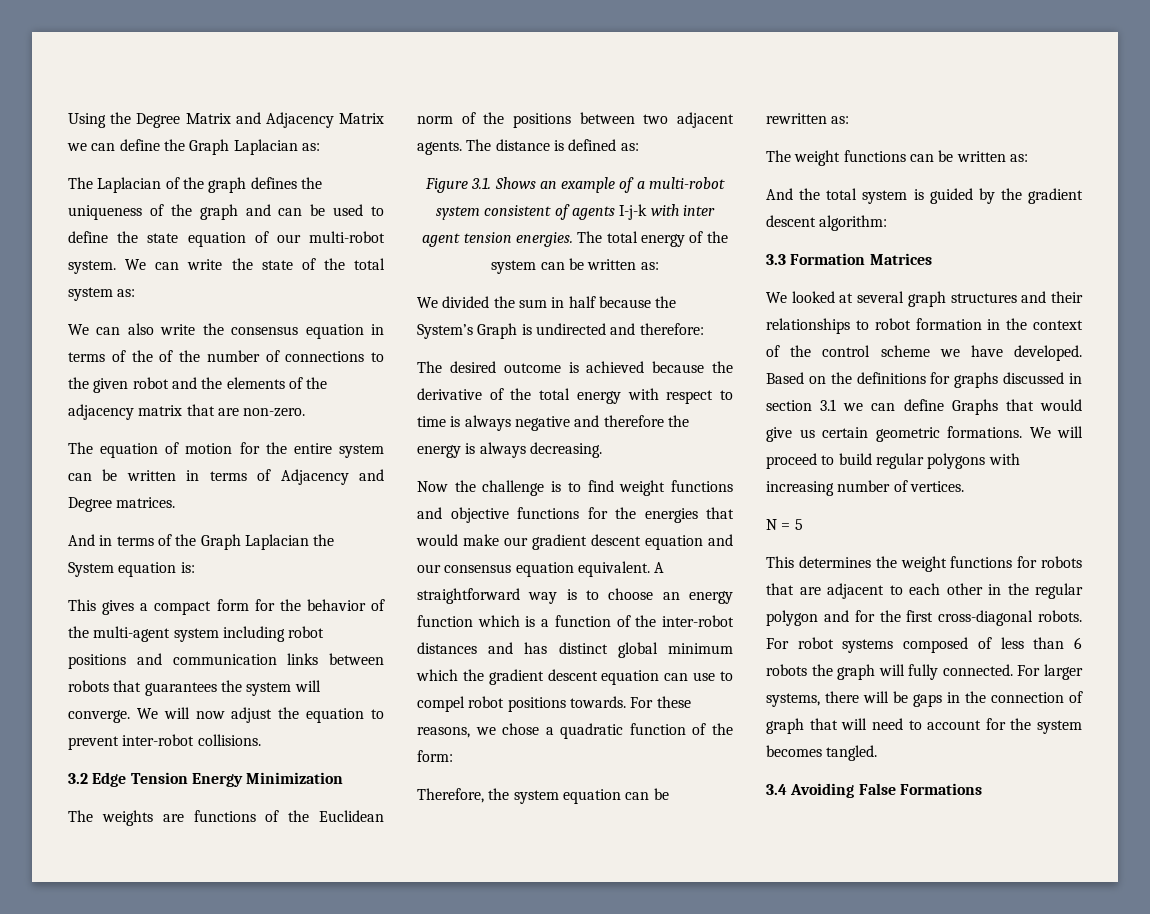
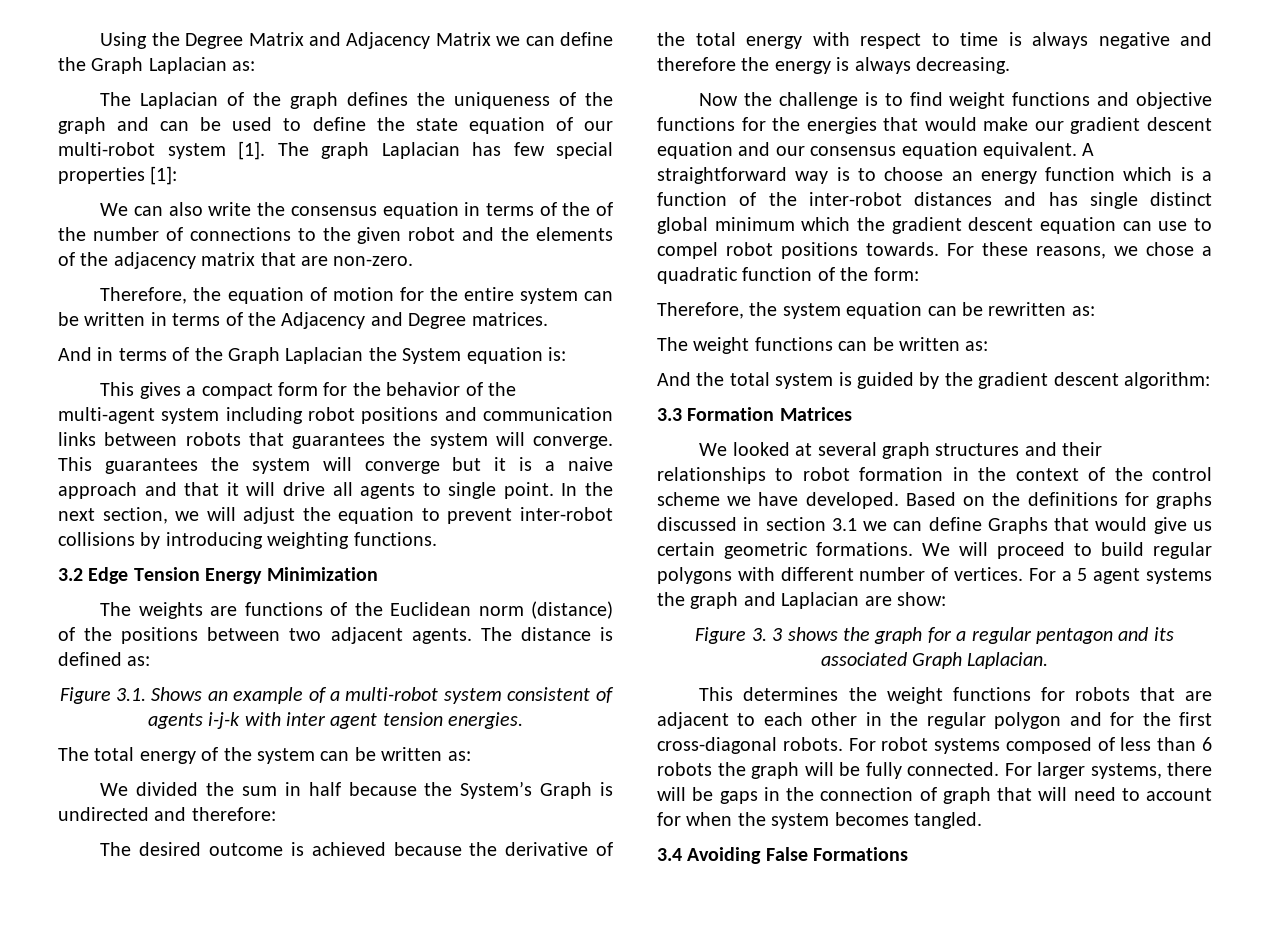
[68,258,385,274] [68,287,136,301] system. We can write the state of the total system as: -> [167,141,613,160] [58,166,178,185] system [1]. The graph Laplacian has few special properties [1]:
[68,442,93,454] The -> [100,287,222,304] Therefore, the
(272, 475) none -> [248,312,276,326] the
[136,707,225,719] We will now -> [58,457,613,474] [58,482,613,499] [58,507,236,524] This guarantees the system will converge but it is a naive approach and that it will drive all agents to single point. In the next section, we will
[197,734,261,746] collisions. -> [58,532,437,549] collisions by introducing weighting functions.
(453, 120) none -> [531,601,613,619] (distance)
[619,204,648,220] I-j-k -> [208,712,241,729] i-j-k
(574, 239) none -> (524, 720) //
(548, 648) none -> [1089,192,1138,209] single
[766,481,834,496] increasing -> [780,567,854,581] different
[766,519,803,530] // N = 5 -> [1028,568,1212,584] [657,592,946,609] [695,627,1174,644] [820,652,1049,669] For a 5 agent systems the graph and Laplacian are show: // Figure 3. 3 shows the graph for a regular pentagon and its associated Graph Laplacian.
(905, 670) none -> [839,762,860,776] be
(1006, 724) none -> [686,812,733,826] when

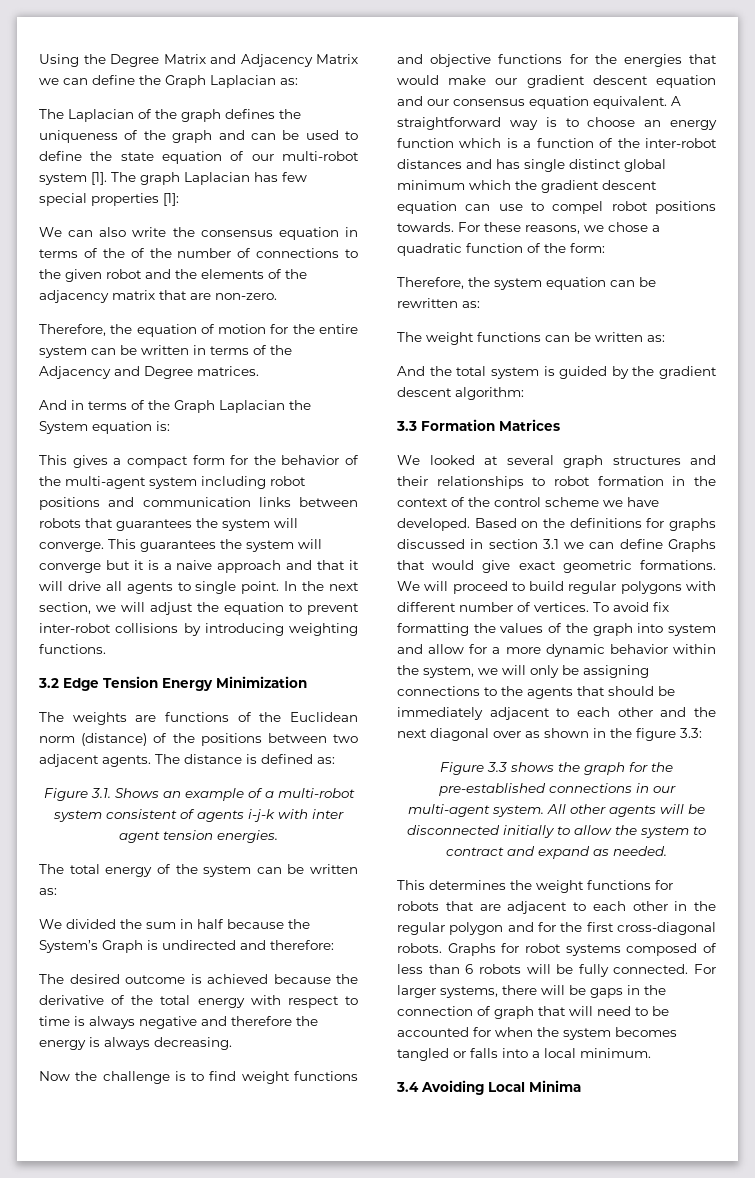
[1193,521,1212,531] [657,542,715,556] us certain -> [518,561,556,570] exact
[1028,568,1212,584] [657,592,946,609] [695,627,783,644] For a 5 agent systems the graph and Laplacian are show: // Figure 3. 3 -> [593,602,669,612] [397,623,716,636] [397,644,716,657] [397,665,649,678] [397,686,675,699] [397,707,716,720] [397,728,702,741] [440,762,507,775] To avoid fix formatting the values of the graph into system and allow for a more dynamic behavior within the system, we will only be assigning connections to the agents that should be immediately adjacent to each other and the next diagonal over as shown in the figure 3.3: // Figure 3.3
[956,627,1174,644] [820,652,1049,669] a regular pentagon and its associated Graph Laplacian. -> [651,762,673,772] [438,783,676,796] [408,804,705,817] [407,825,706,838] [446,846,667,859] the pre-established connections in our multi-agent system. All other agents will be disconnected initially to allow the system to contract and expand as needed.
[848,738,876,751] For -> [447,943,520,956] Graphs for
[717,762,799,779] the graph -> (521, 969) none
[1146,788,1212,801] account -> [652,1006,669,1016] [397,1027,469,1037] be accounted
[914,812,982,829] tangled. -> [397,1048,651,1061] tangled or falls into a local minimum.
[765,847,909,861] False Formations -> [488,1080,581,1092] Local Minima

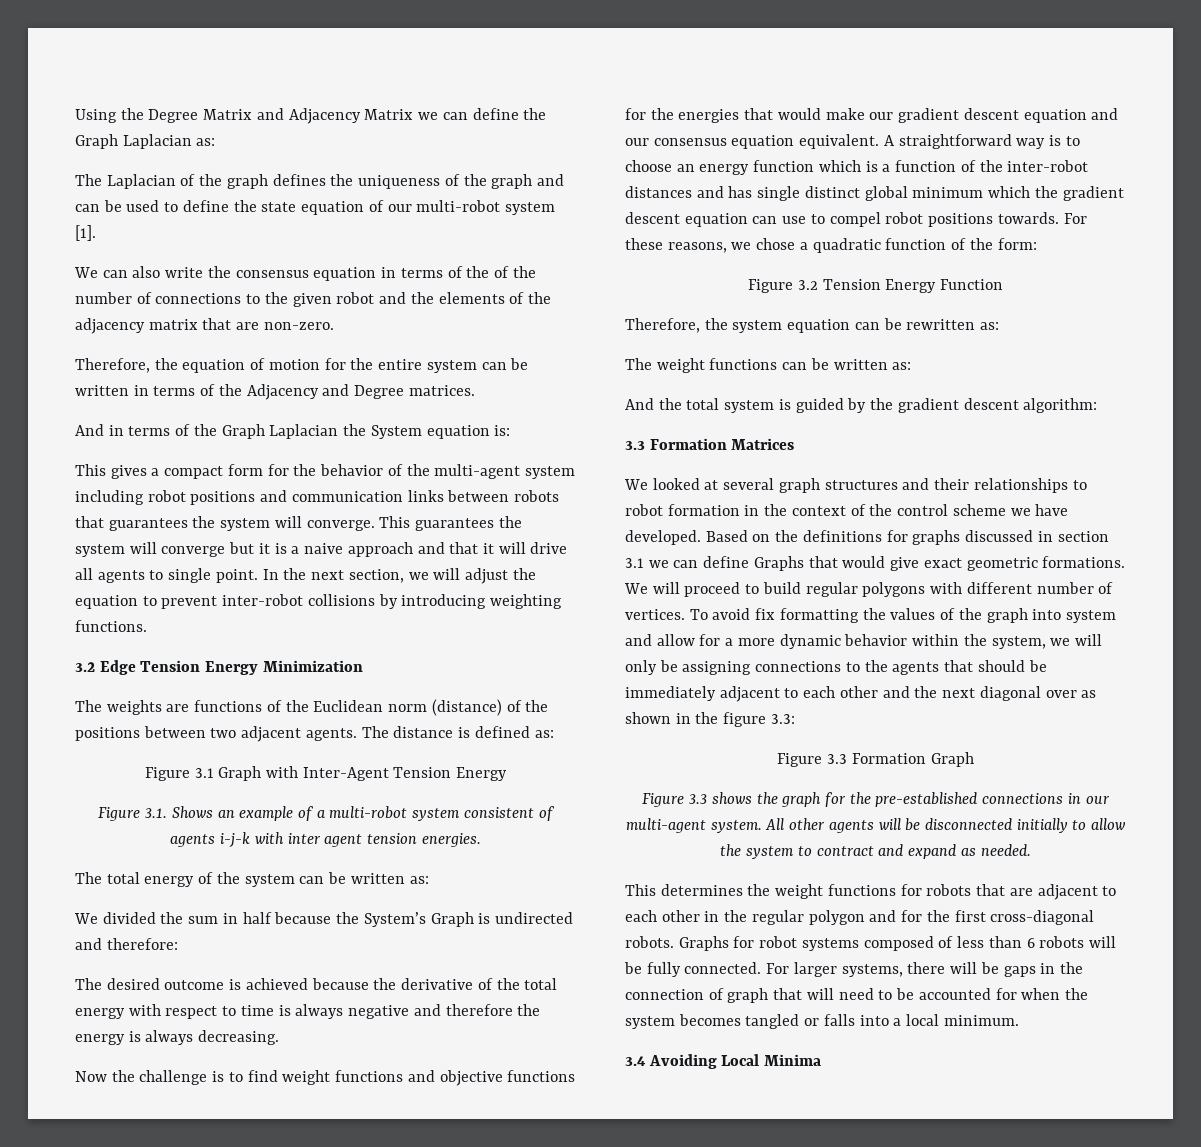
[111,172,307,185] [39,193,179,206] The graph Laplacian has few special properties [1]: -> (96, 233) none
(335, 760) none -> [144,766,508,781] // Figure 3.1 Graph with Inter-Agent Tension Energy
(605, 248) none -> [748,279,1003,293] // Figure 3.2 Tension Energy Function
(702, 733) none -> [777,752,974,767] // Figure 3.3 Formation Graph

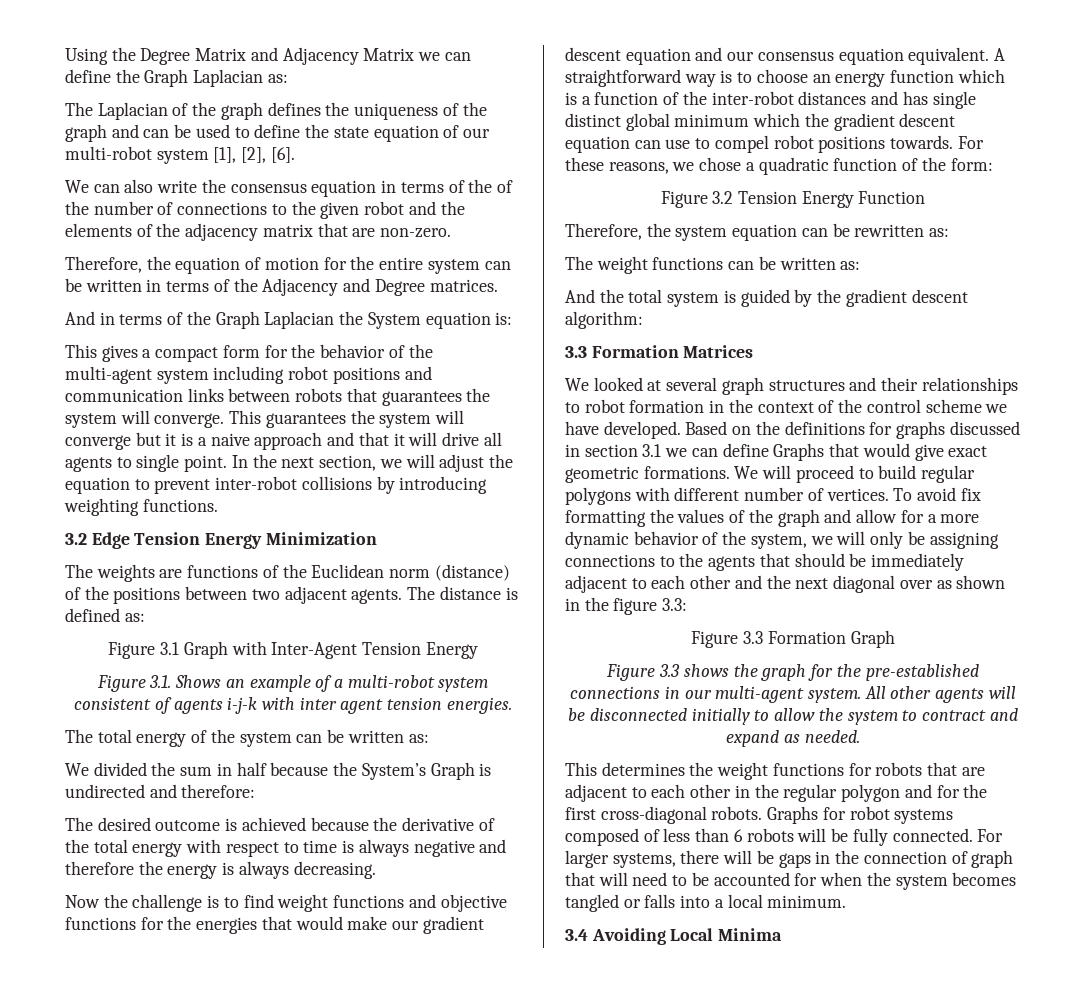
[75,225,96,241] [1]. -> [213,147,295,163] [1], [2], [6].
[1032,609,1116,623] into system -> (820, 518) none
[912,634,960,646] within -> [702,532,719,545] of

